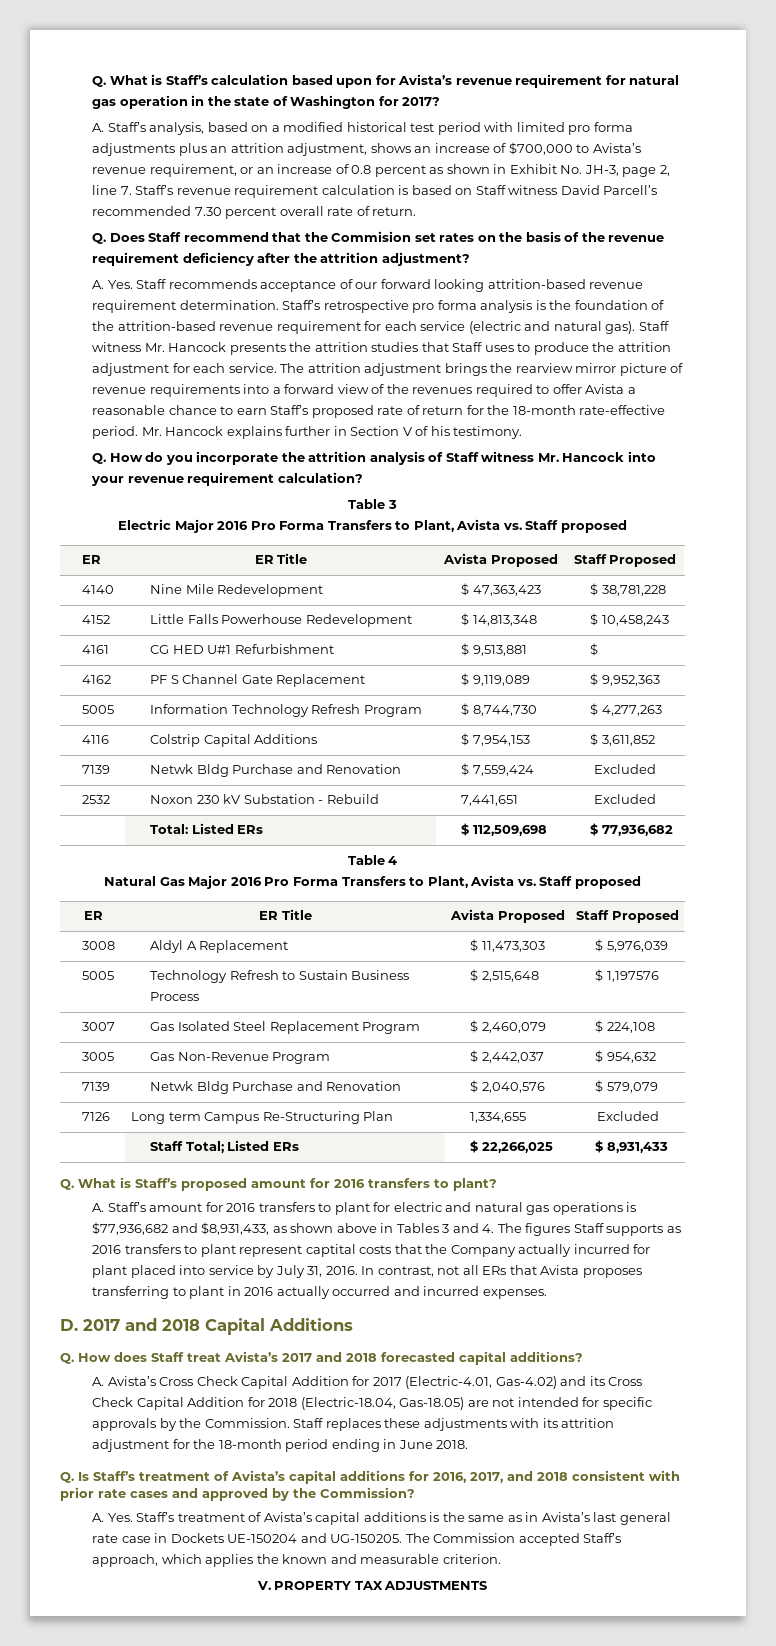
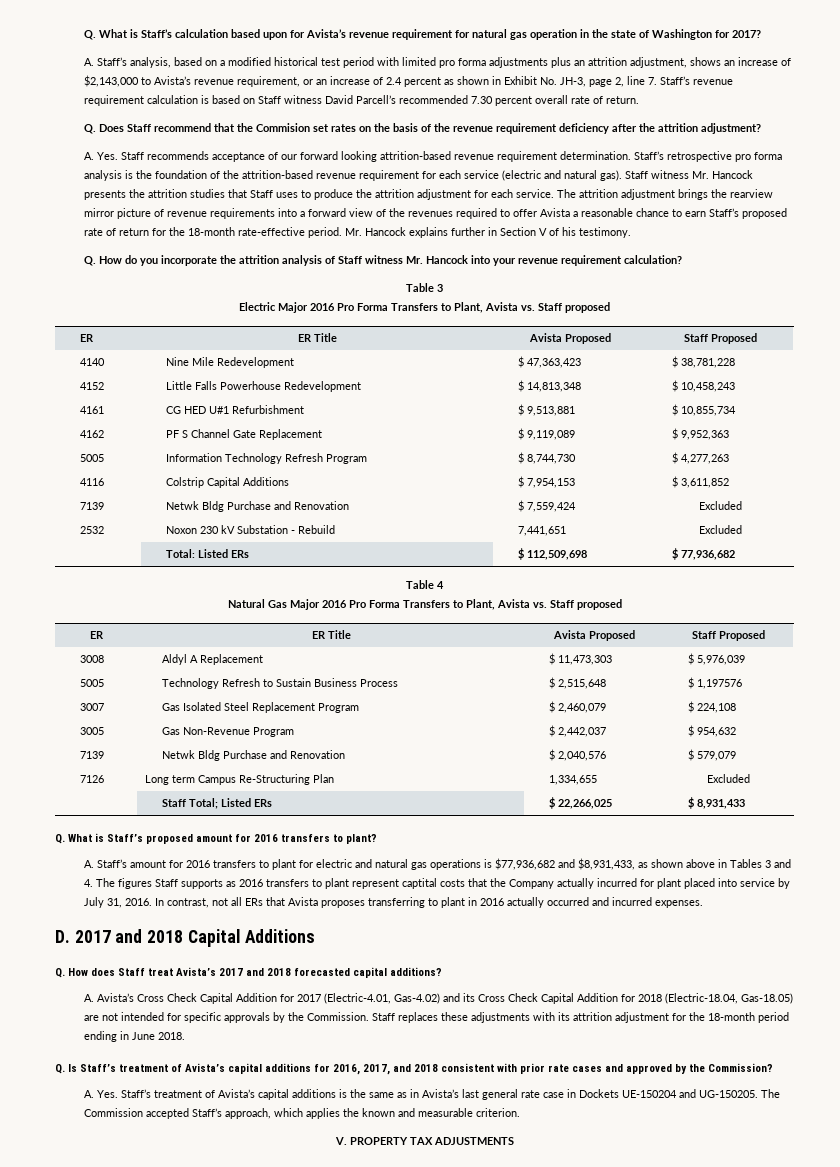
[508,142,573,155] $700,000 -> [84,75,140,87] $2,143,000
[351,165,372,174] 0.8 -> [386,77,403,85] 2.4
(599, 649) none -> [681,406,737,416] 10,855,734

